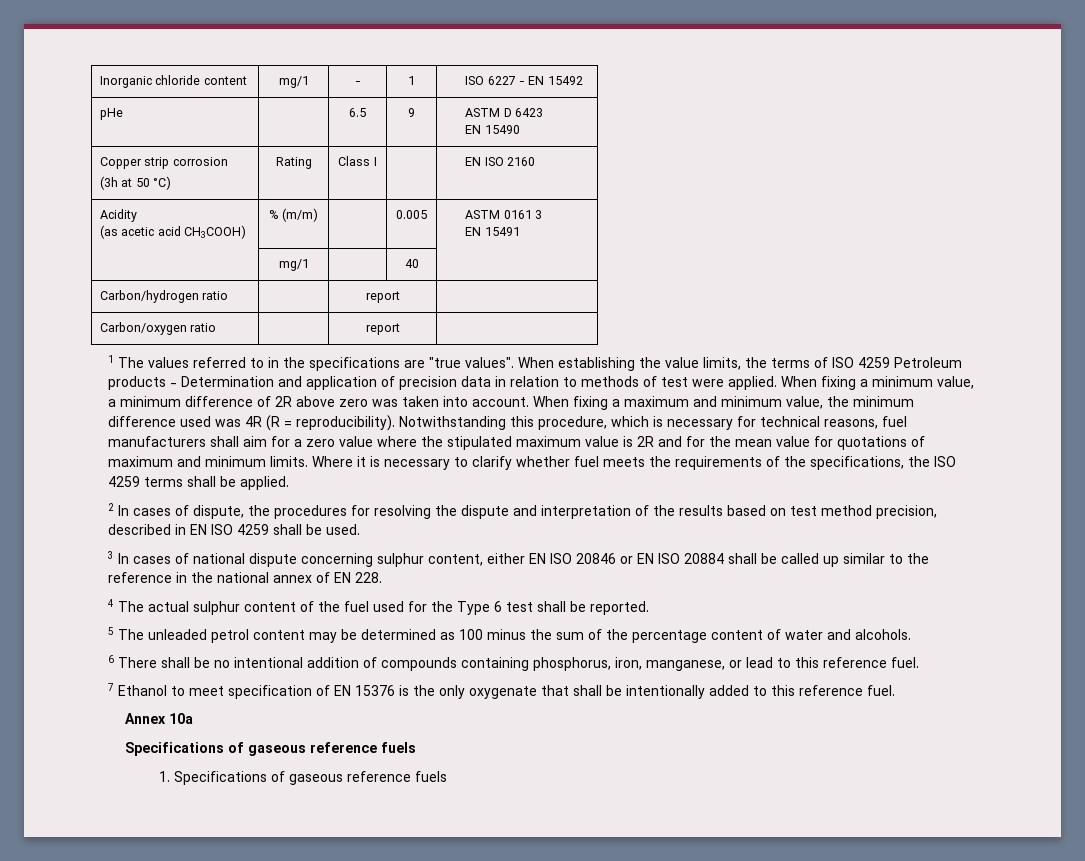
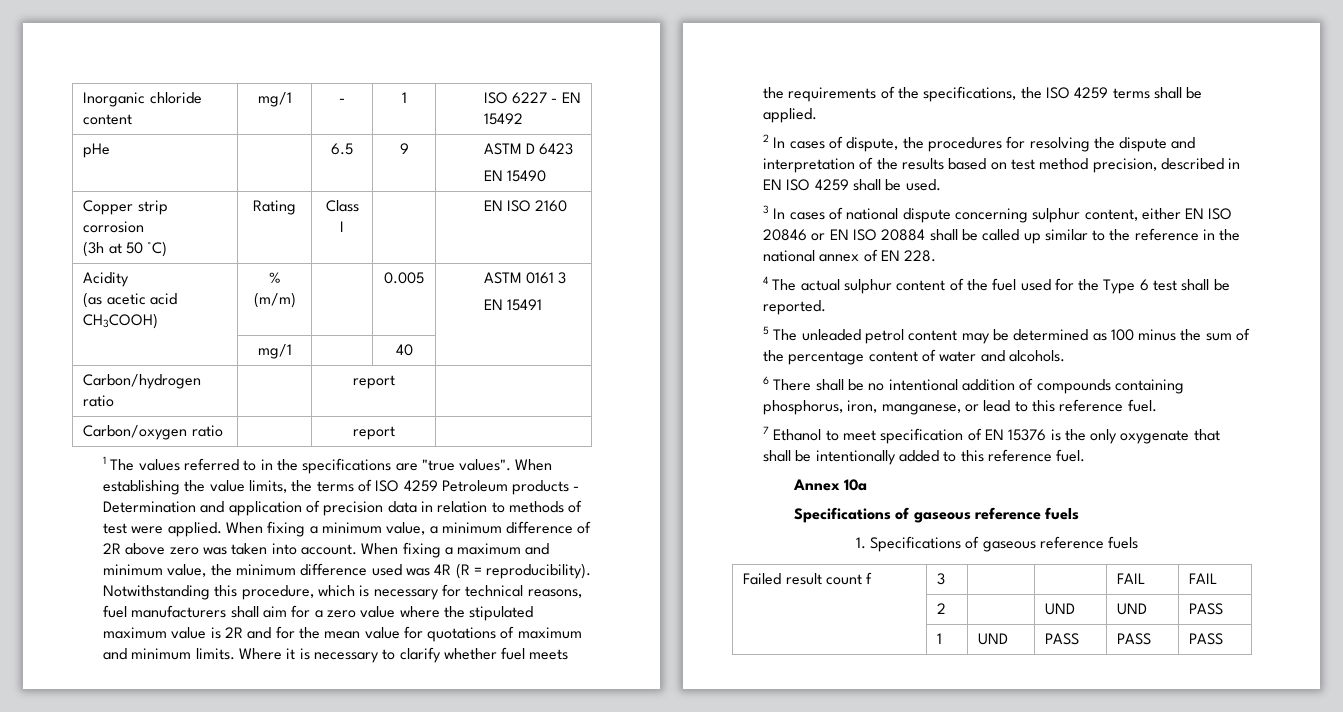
(448, 776) none -> [743,572,873,585] [937,573,946,585] [1117,573,1146,584] [1189,573,1218,584] [937,603,947,614] [1045,603,1076,615] [1117,603,1148,615] [1189,603,1224,615] [937,633,943,644] [978,633,1009,645] [1045,633,1080,645] [1117,633,1152,645] [1189,633,1224,645] // Failed result count f | 3 | | | FAIL | FAIL // | 2 | | UND | UND | PASS // | 1 | UND | PASS | PASS | PASS

